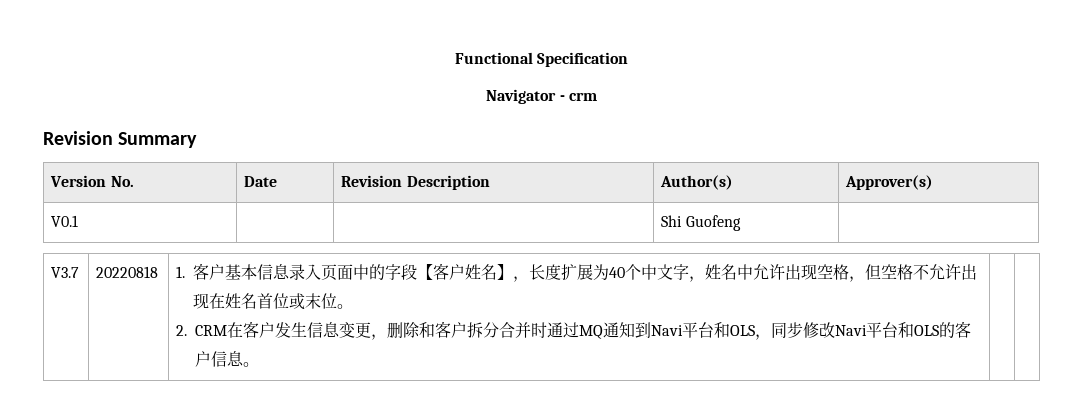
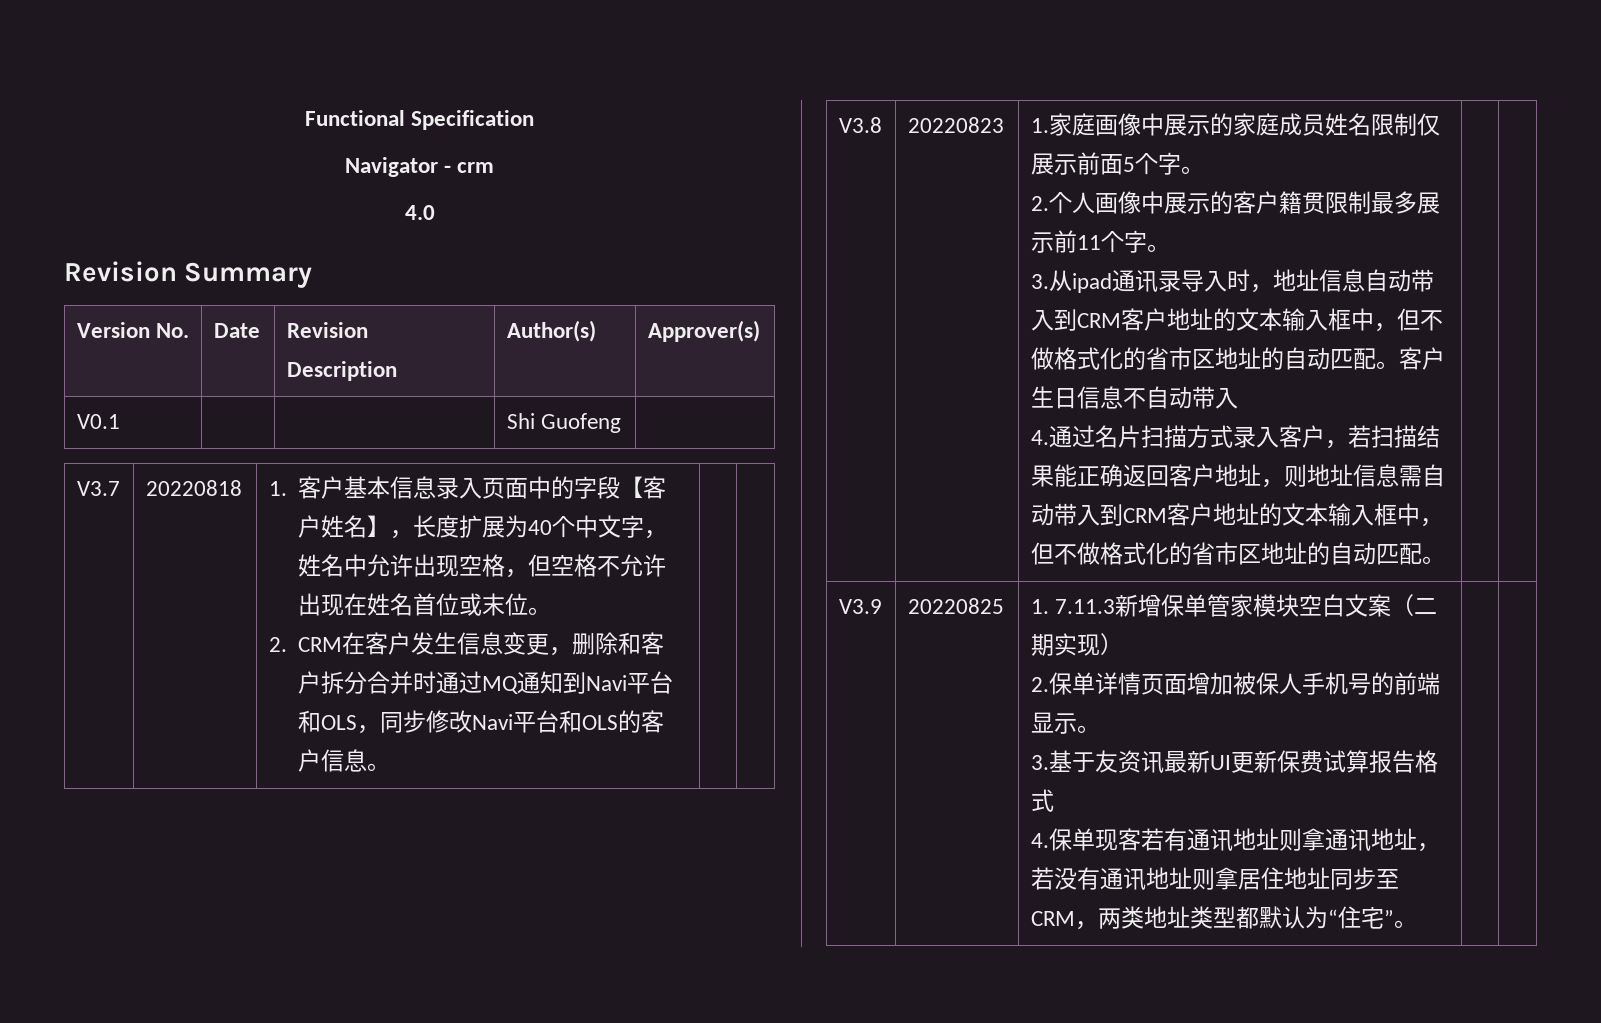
(597, 96) none -> [404,205,435,220] // 4.0
(260, 364) none -> [838,117,882,133] [907,117,1004,133] [1030,113,1440,136] [1030,152,1204,175] [1030,191,1440,214] [1030,230,1170,253] [1030,269,1434,293] [1030,308,1443,332] [1030,347,1445,370] [1030,386,1238,409] [1030,425,1440,449] [1030,464,1445,488] [1030,503,1443,527] [1030,542,1445,565] [838,599,882,614] [907,598,1004,614] [1030,594,1438,617] [1030,633,1123,656] [1030,672,1440,695] [1030,712,1100,734] [1030,750,1438,774] [1030,789,1054,812] [1030,828,1440,852] [1030,867,1399,891] [1030,906,1417,930] // V3.8 | 20220823 | 1.家庭画像中展示的家庭成员姓名限制仅展示前面5个字。 // 2.个人画像中展示的客户籍贯限制最多展示前11个字。 // 3.从ipad通讯录导入时，地址信息自动带入到CRM客户地址的文本输入框中，但不做格式化的省市区地址的自动匹配。客户生日信息不自动带入 // 4.通过名片扫描方式录入客户，若扫描结果能正确返回客户地址，则地址信息需自动带入到CRM客户地址的文本输入框中，但不做格式化的省市区地址的自动匹配。 | | // V3.9 | 20220825 | 1. 7.11.3新增保单管家模块空白文案（二期实现） // 2.保单详情页面增加被保人手机号的前端显示。 // 3.基于友资讯最新UI更新保费试算报告格式 // 4.保单现客若有通讯地址则拿通讯地址，若没有通讯地址则拿居住地址同步至CRM，两类地址类型都默认为“住宅”。 | |

